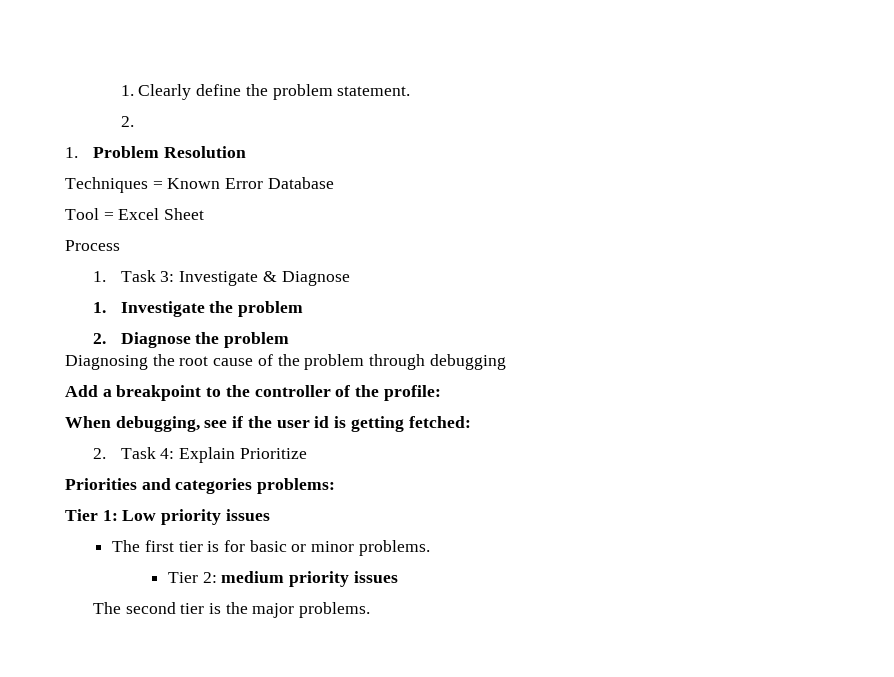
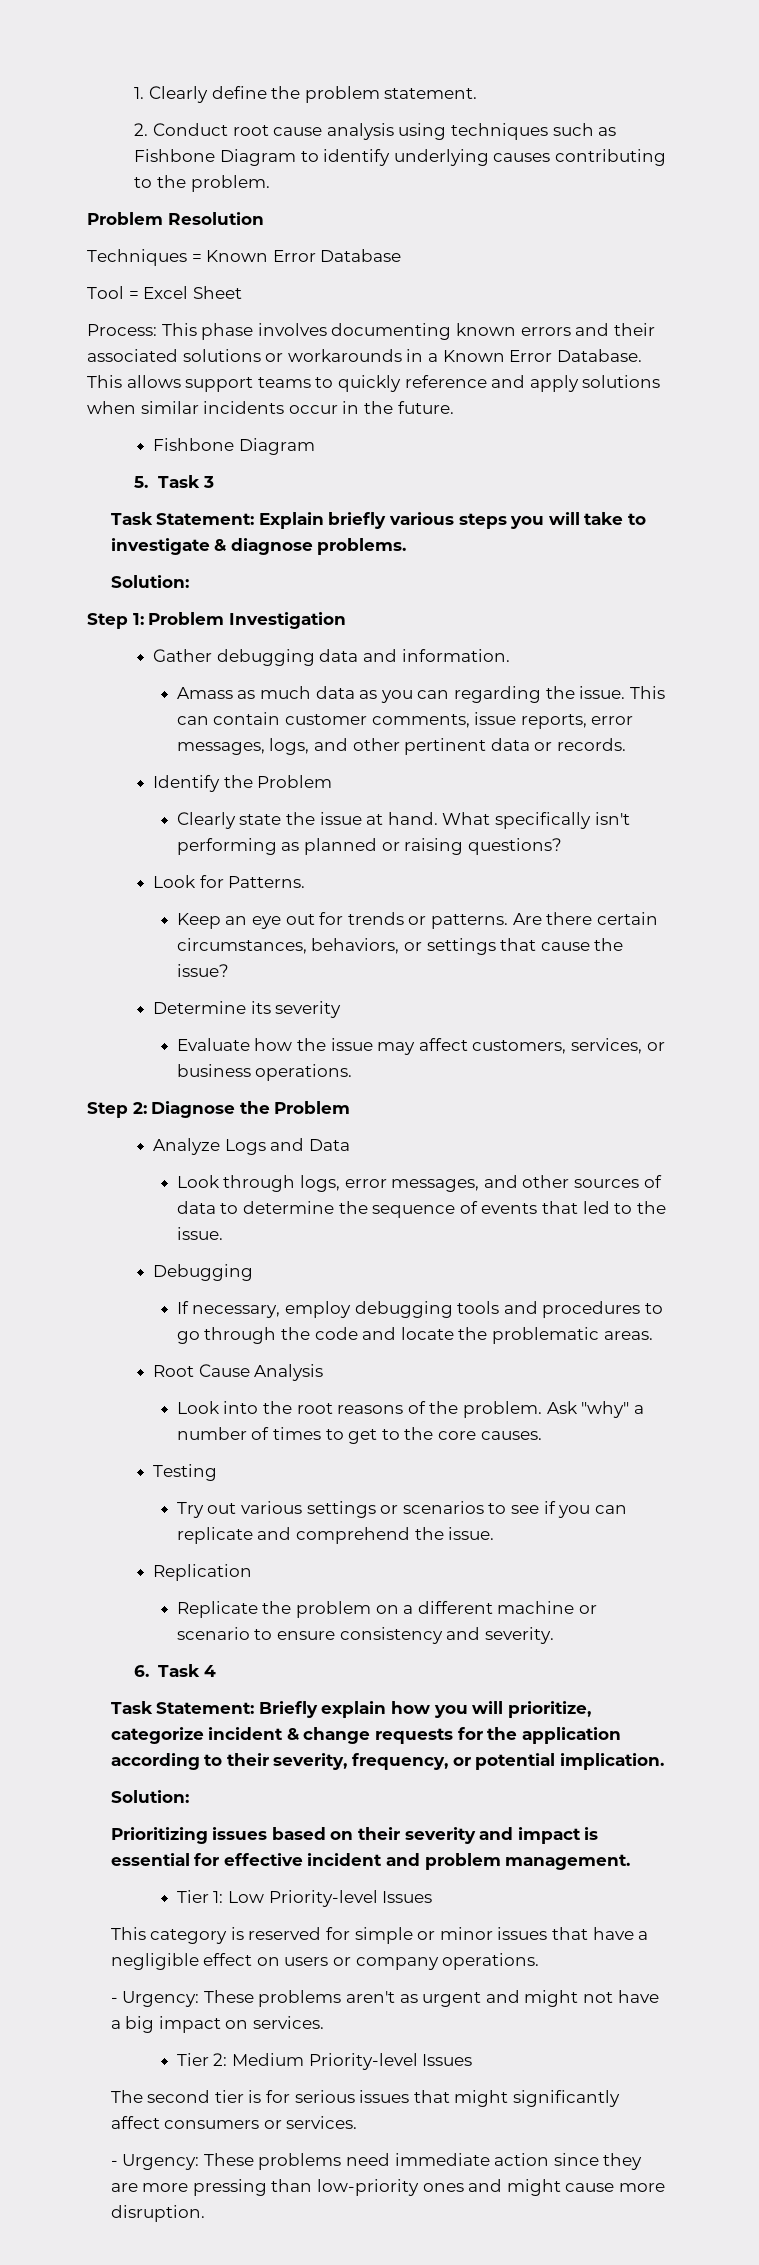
[65,147,78,158] // 1. -> [153,123,617,140] [134,149,666,166] [134,175,270,192] Conduct root cause analysis using techniques such as Fishbone Diagram to identify underlying causes contributing to the problem. //
[65,240,120,251] [92,270,350,286] [92,301,304,317] [92,332,290,348] [65,354,506,370] [65,385,441,401] [65,416,471,432] [92,447,307,463] [65,478,336,494] [65,509,270,525] [112,540,430,556] Process // 1. Task 3: Investigate & Diagnose // 1. Investigate the problem // 2. Diagnose the problem // Diagnosing the root cause of the problem through debugging // Add a breakpoint to the controller of the profile: // When debugging, see if the user id is getting fetched: // 2. Task 4: Explain Prioritize // Priorities and categories problems: // Tier 1: Low priority issues // The first tier is for basic or minor problems. -> [87,323,655,340] [87,349,642,362] [87,375,661,392] [87,401,454,414] [153,438,315,455] [134,475,214,488] [110,512,647,529] [110,538,407,555] [110,575,189,588] [87,612,346,629] [153,649,510,666] [176,686,665,703] [176,712,634,729] [176,738,626,755] [153,775,333,792] [176,812,630,829] [176,838,562,855] [153,875,306,888] [176,912,658,929] [176,938,624,955] [176,964,229,977] [153,1001,342,1018] [176,1038,665,1055] [176,1064,353,1081] [87,1101,351,1118] [153,1138,350,1155] [176,1175,662,1192] [176,1201,666,1218] [176,1227,223,1240] [153,1264,254,1281] [176,1301,663,1318] [176,1327,653,1344] [153,1364,324,1381] [176,1401,644,1418] [176,1427,542,1444] [153,1464,218,1481] [176,1501,627,1518] [176,1527,495,1544] [153,1564,253,1581] [176,1601,597,1618] [176,1627,554,1644] [134,1664,216,1677] [110,1701,591,1718] [110,1727,621,1744] [110,1753,664,1770] [110,1790,189,1803] [110,1827,599,1844] [110,1853,631,1870] [176,1890,433,1907] [110,1927,649,1944] [110,1953,540,1970] [110,1990,659,2007] [110,2016,325,2033] Process: This phase involves documenting known errors and their associated solutions or workarounds in a Known Error Database. This allows support teams to quickly reference and apply solutions when similar incidents occur in the future. // Fishbone Diagram // 5. Task 3 // Task Statement: Explain briefly various steps you will take to investigate & diagnose problems. // Solution: // Step 1: Problem Investigation // Gather debugging data and information. // Amass as much data as you can regarding the issue. This can contain customer comments, issue reports, error messages, logs, and other pertinent data or records. // Identify the Problem // Clearly state the issue at hand. What specifically isn't performing as planned or raising questions? // Look for Patterns. // Keep an eye out for trends or patterns. Are there certain circumstances, behaviors, or settings that cause the issue? // Determine its severity // Evaluate how the issue may affect customers, services, or business operations. // Step 2: Diagnose the Problem // Analyze Logs and Data // Look through logs, error messages, and other sources of data to determine the sequence of events that led to the issue. // Debugging // If necessary, employ debugging tools and procedures to go through the code and locate the problematic areas. // Root Cause Analysis // Look into the root reasons of the problem. Ask "why" a number of times to get to the core causes. // Testing // Try out various settings or scenarios to see if you can replicate and comprehend the issue. // Replication // Replicate the problem on a different machine or scenario to ensure consistency and severity. // 6. Task 4 // Task Statement: Briefly explain how you will prioritize, categorize incident & change requests for the application according to their severity, frequency, or potential implication. // Solution: // Prioritizing issues based on their severity and impact is essential for effective incident and problem management. // Tier 1: Low Priority-level Issues // This category is reserved for simple or minor issues that have a negligible effect on users or company operations. // - Urgency: These problems aren't as urgent and might not have a big impact on services.
[221,571,398,587] medium priority issues -> [232,2053,473,2070] Medium Priority-level Issues
[225,602,371,618] the major problems. -> [266,2090,621,2107] [110,2116,358,2129] [110,2153,643,2170] [110,2179,666,2196] [110,2205,205,2222] for serious issues that might significantly affect consumers or services. // - Urgency: These problems need immediate action since they are more pressing than low-priority ones and might cause more disruption.

